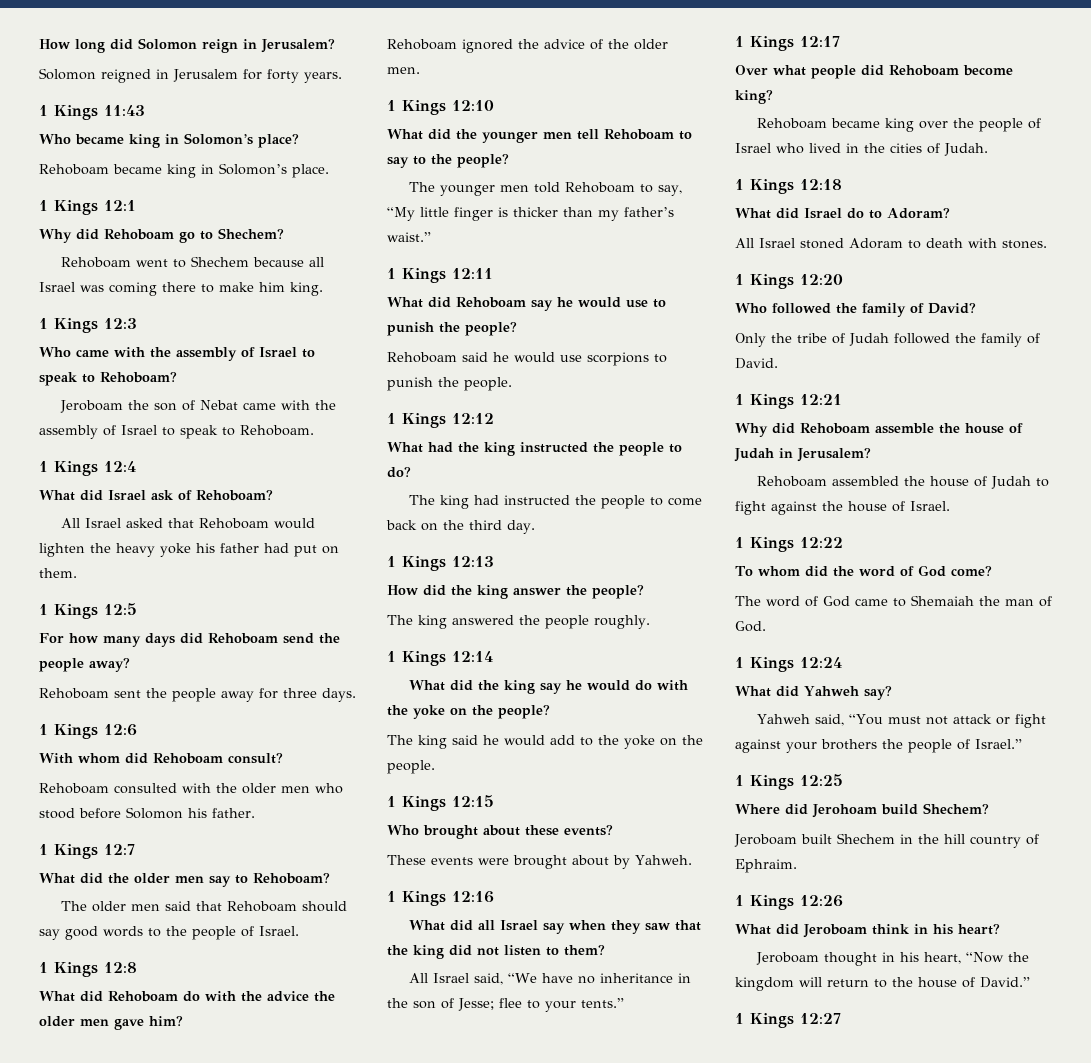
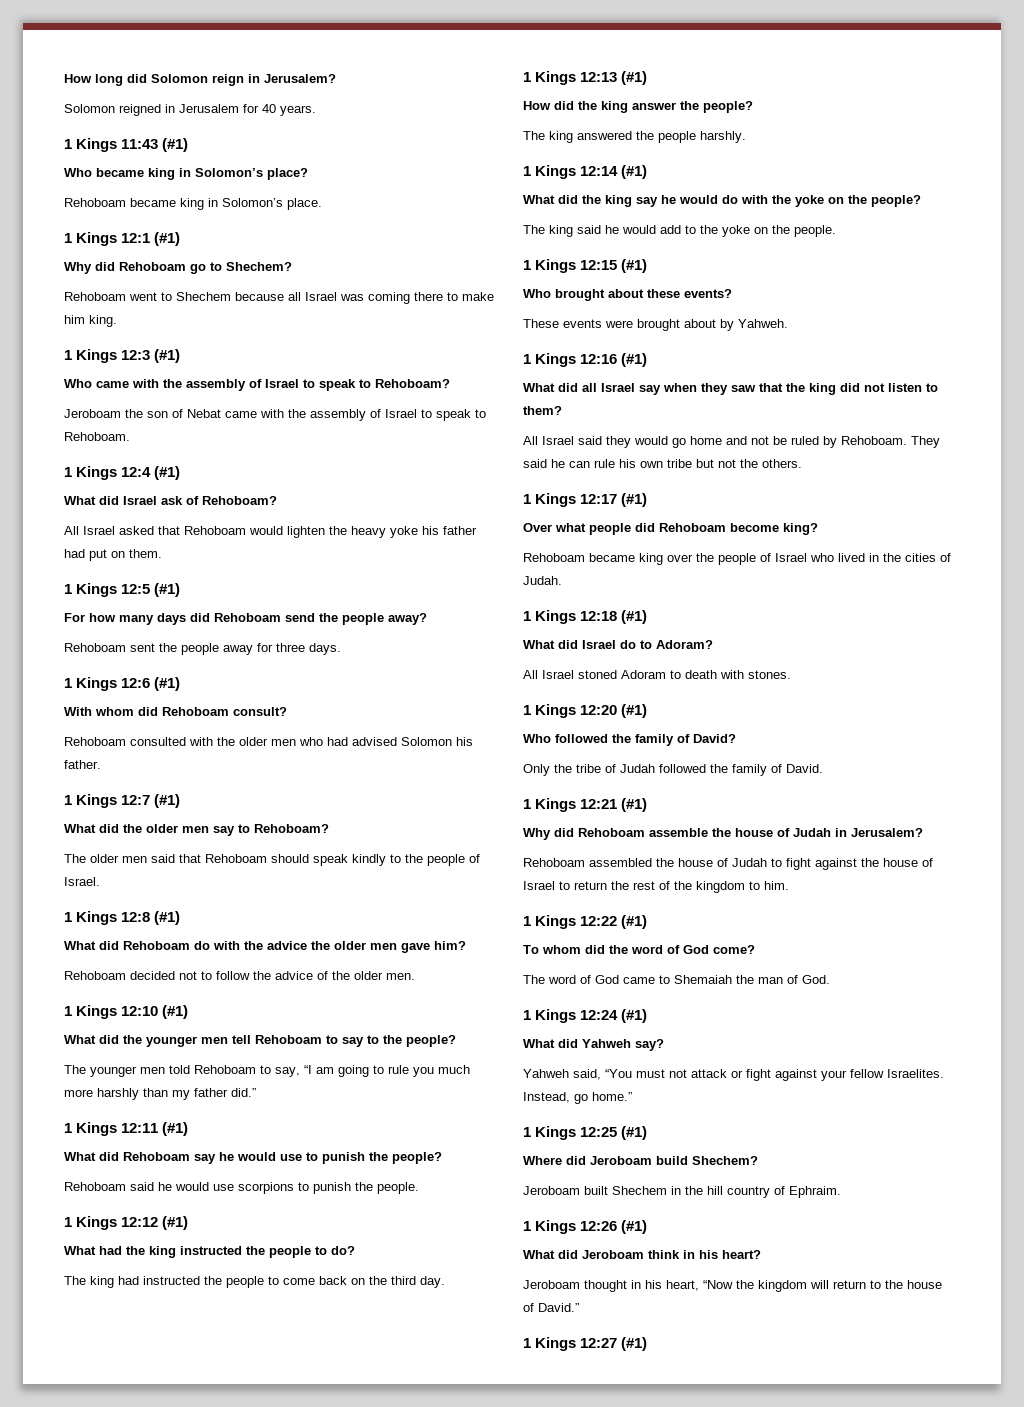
[267,69,299,83] forty -> [262,104,276,113] 40
(145, 110) none -> [162,138,189,152] (#1)
(136, 205) none -> [154,232,181,246] (#1)
(137, 323) none -> [154,349,181,363] (#1)
(136, 466) none -> [154,466,181,480] (#1)
(137, 609) none -> [154,583,181,597] (#1)
(137, 730) none -> [154,677,181,691] (#1)
[39,808,121,819] stood before -> [327,737,397,746] had advised
(135, 849) none -> [154,794,181,808] (#1)
[39,926,143,940] say good words -> [313,854,386,866] speak kindly
(137, 967) none -> [154,911,181,925] (#1)
[462,39,513,53] ignored -> [130,971,250,980] decided not to follow
(494, 105) none -> [162,1005,189,1019] (#1)
[387,207,674,221] [387,232,431,242] “My little finger is thicker than my father’s waist.” -> [304,1065,470,1077] [64,1088,256,1100] “I am going to rule you much more harshly than my father did.”
(493, 273) none -> [162,1122,189,1136] (#1)
(494, 418) none -> [162,1216,189,1230] (#1)
(494, 561) none -> [621,71,648,85] (#1)
[594,615,650,629] roughly. -> [700,131,746,143] harshly.
(493, 656) none -> [621,165,648,179] (#1)
(494, 801) none -> [621,259,648,273] (#1)
(494, 897) none -> [621,353,648,367] (#1)
[474,973,692,985] [387,998,624,1012] said, “We have no inheritance in the son of Jesse; flee to your tents.” -> [578,436,940,448] [523,459,802,468] said they would go home and not be ruled by Rehoboam. They said he can rule his own tribe but not the others.
(840, 41) none -> [621,493,648,507] (#1)
(842, 184) none -> [621,610,648,624] (#1)
(843, 279) none -> [621,704,648,718] (#1)
(842, 399) none -> [621,798,648,812] (#1)
[910,501,950,511] Israel. -> [523,881,789,893] Israel to return the rest of the kingdom to him.
(843, 542) none -> [621,915,648,929] (#1)
(842, 662) none -> [621,1009,648,1023] (#1)
[821,739,1022,753] brothers the people of Israel.” -> [850,1069,944,1078] [523,1092,632,1104] fellow Israelites. Instead, go home.”
(843, 780) none -> [621,1126,648,1140] (#1)
[812,804,877,818] Jerohoam -> [590,1156,652,1165] Jeroboam
(843, 901) none -> [621,1220,648,1234] (#1)
(841, 1018) none -> [621,1337,648,1351] (#1)

